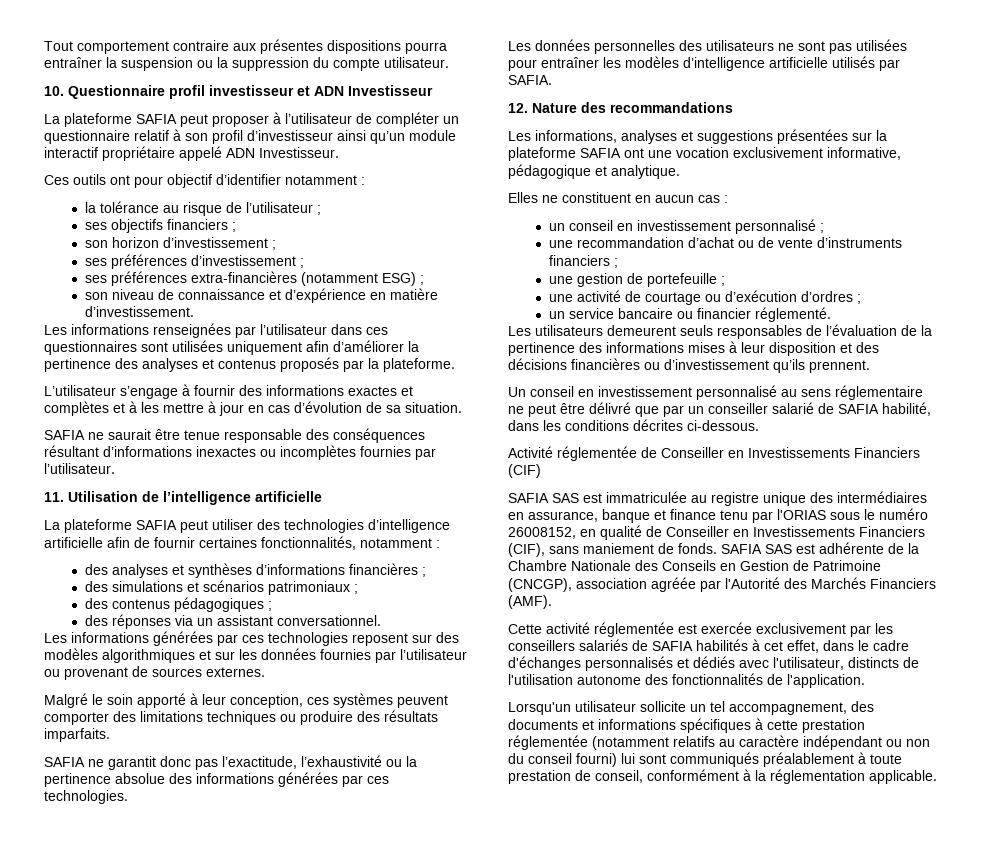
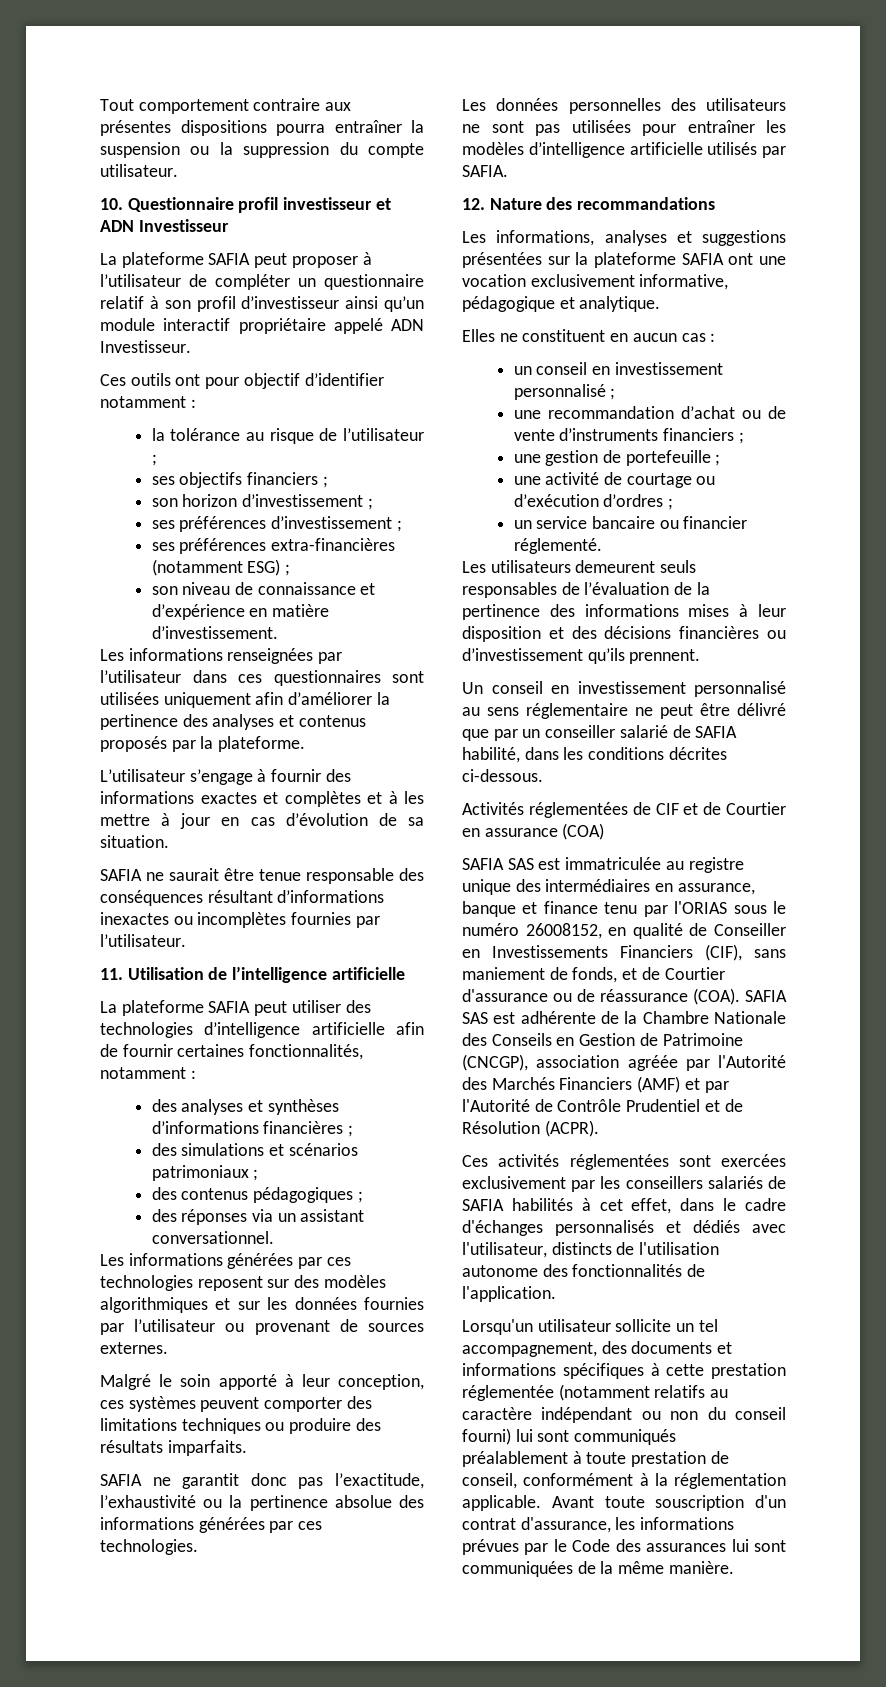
[508,446,920,461] [508,464,541,478] Activité réglementée de Conseiller en Investissements Financiers (CIF) -> [462,802,786,818] [462,823,605,840] Activités réglementées de CIF et de Courtier en assurance (COA)
[678,543,717,554] fonds. -> [572,967,725,983] [462,988,740,1005] fonds, et de Courtier d'assurance ou de réassurance (COA).
[508,595,552,609] [508,622,752,637] (AMF). // Cette activité réglementée est exercée -> [637,1076,729,1093] [462,1099,743,1112] [462,1120,599,1137] [462,1154,786,1170] (AMF) et par l'Autorité de Contrôle Prudentiel et de Résolution (ACPR). // Ces activités réglementées sont exercées
(937, 777) none -> [551,1495,786,1511] [462,1517,735,1533] [462,1539,786,1555] [462,1561,734,1577] Avant toute souscription d'un contrat d'assurance, les informations prévues par le Code des assurances lui sont communiquées de la même manière.

